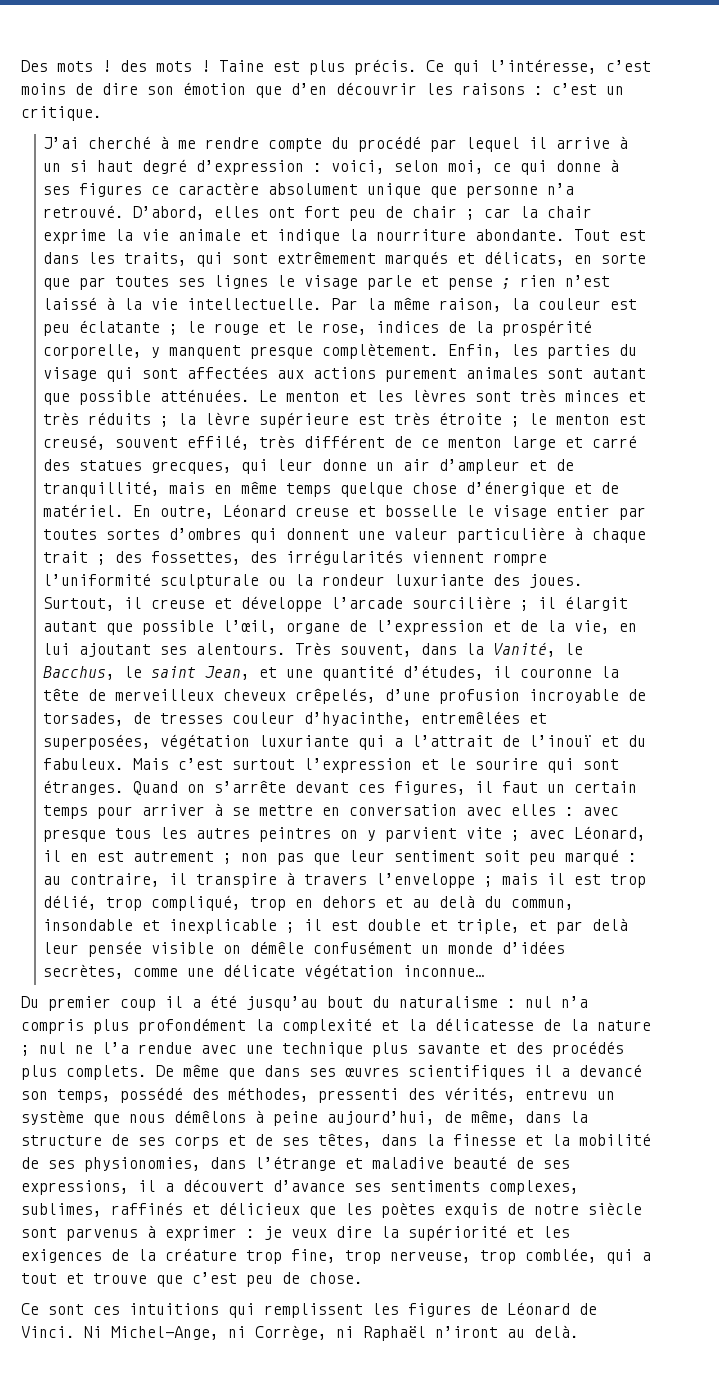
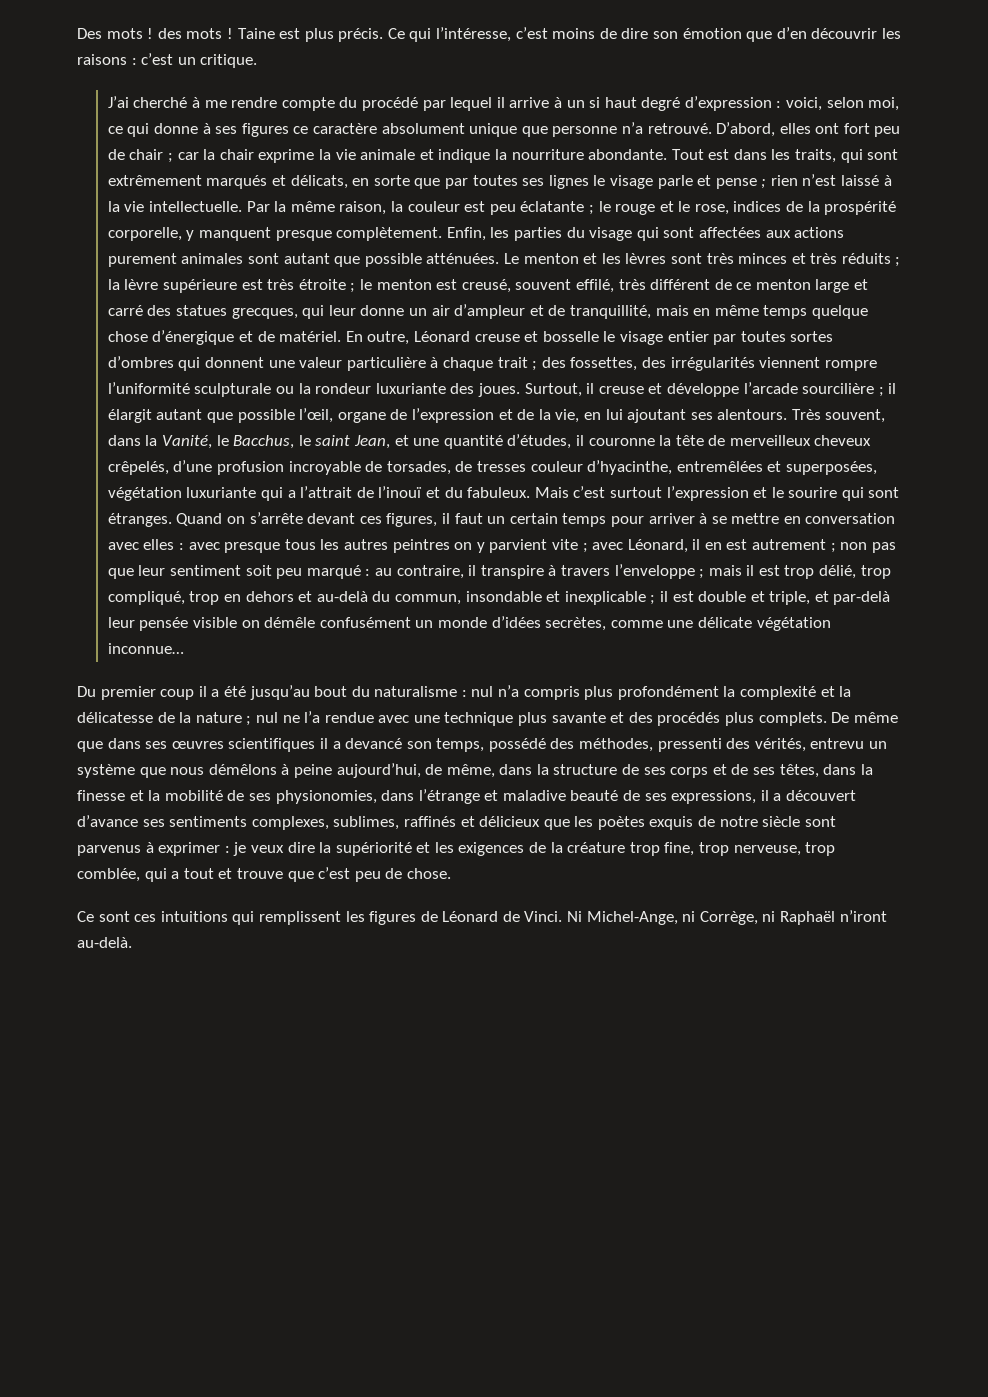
[412,895,476,908] au delà -> [316,591,368,602] au-delà
[556,918,629,934] par delà -> [833,591,891,605] par-delà
[507,1325,579,1338] au delà. -> [77,937,132,948] au-delà.

